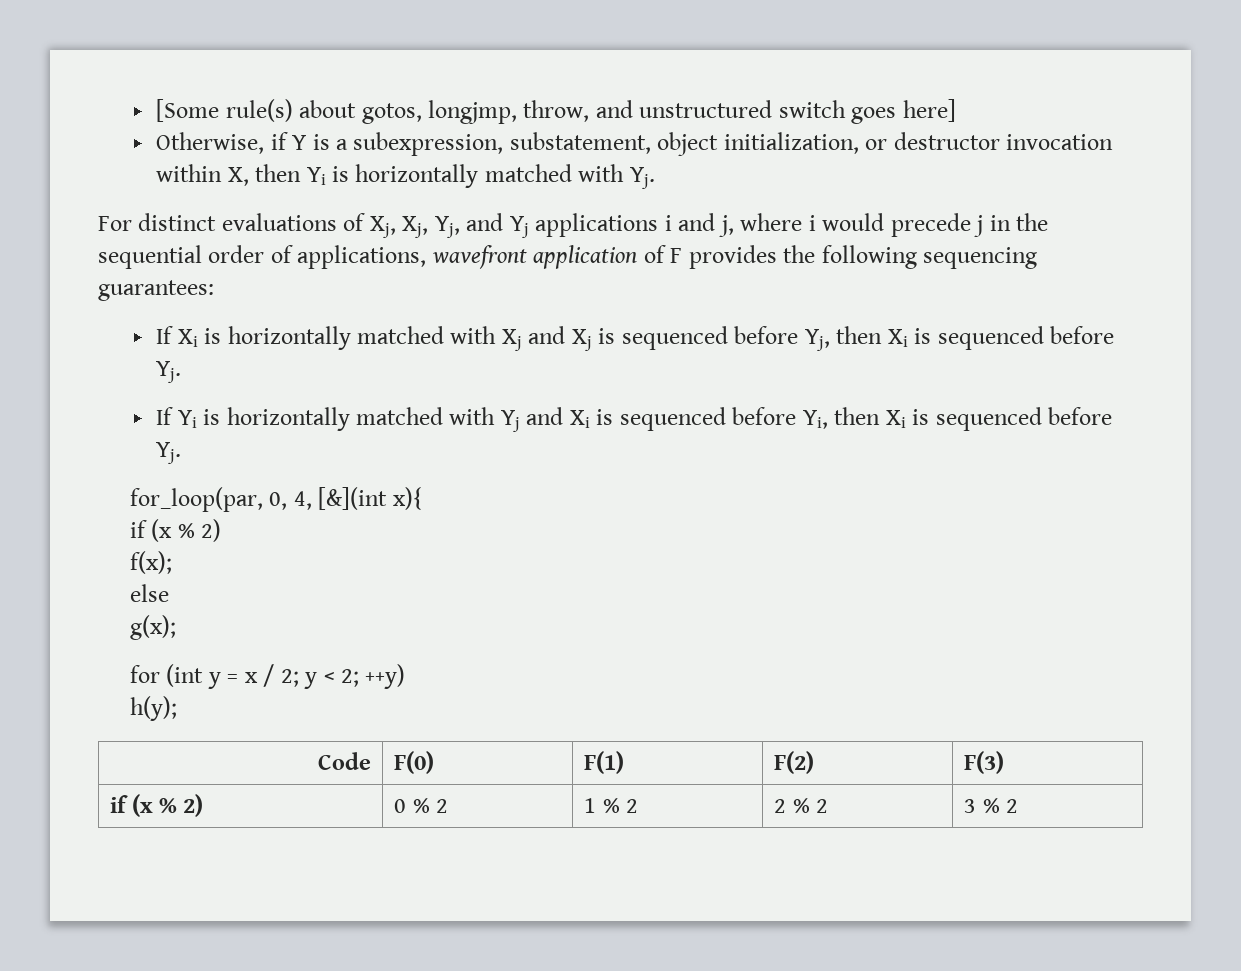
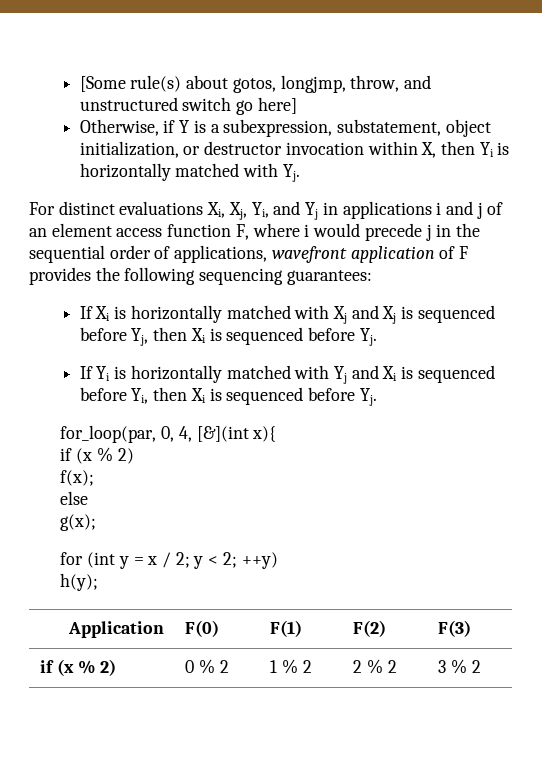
[851,107,897,124] goes -> [236,100,254,115] go
[343,213,460,238] of Xj, Xj, Yj, -> [207,202,269,220] Xi, Xj, Yi,
(529, 227) none -> [322,202,338,215] in
[718,215,734,237] j, -> [476,202,504,219] [29,223,249,240] j of an element access function F,
[317,752,371,770] Code -> [67,621,164,638] Application

